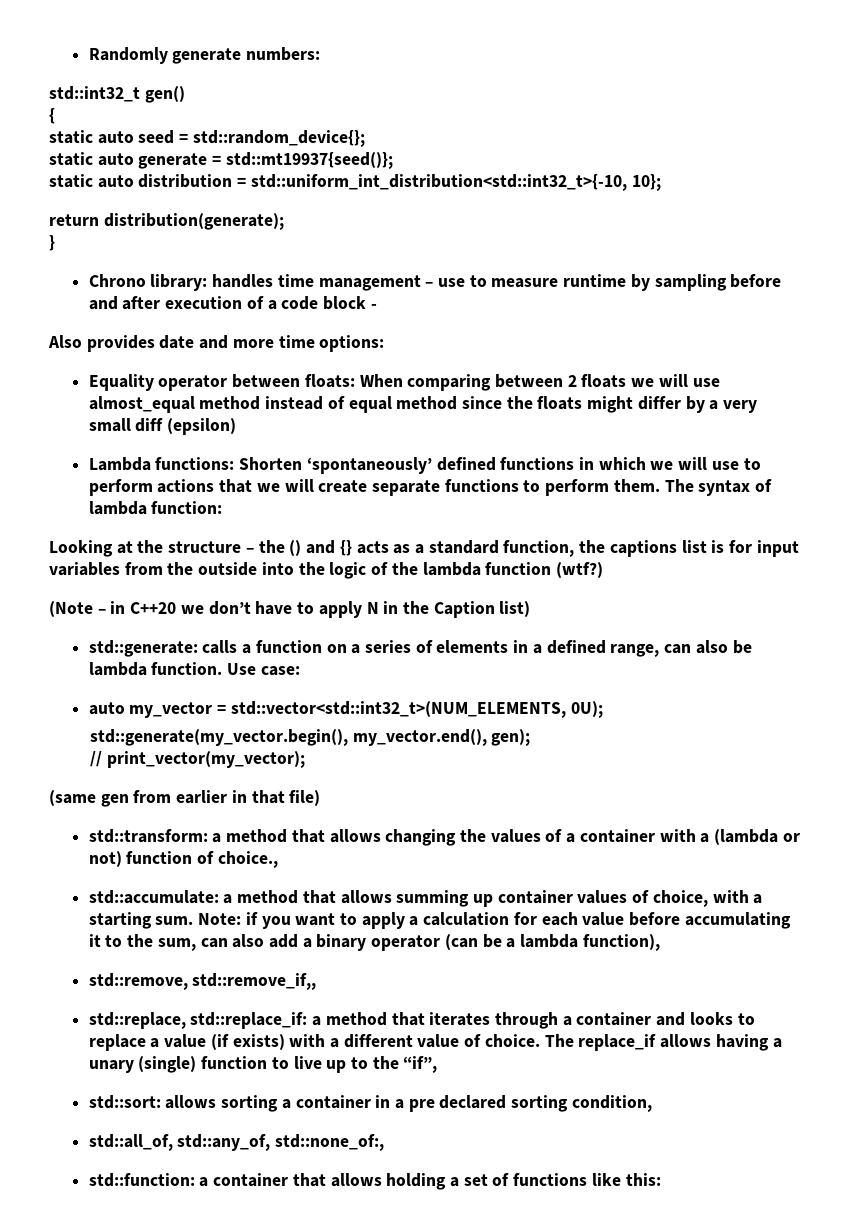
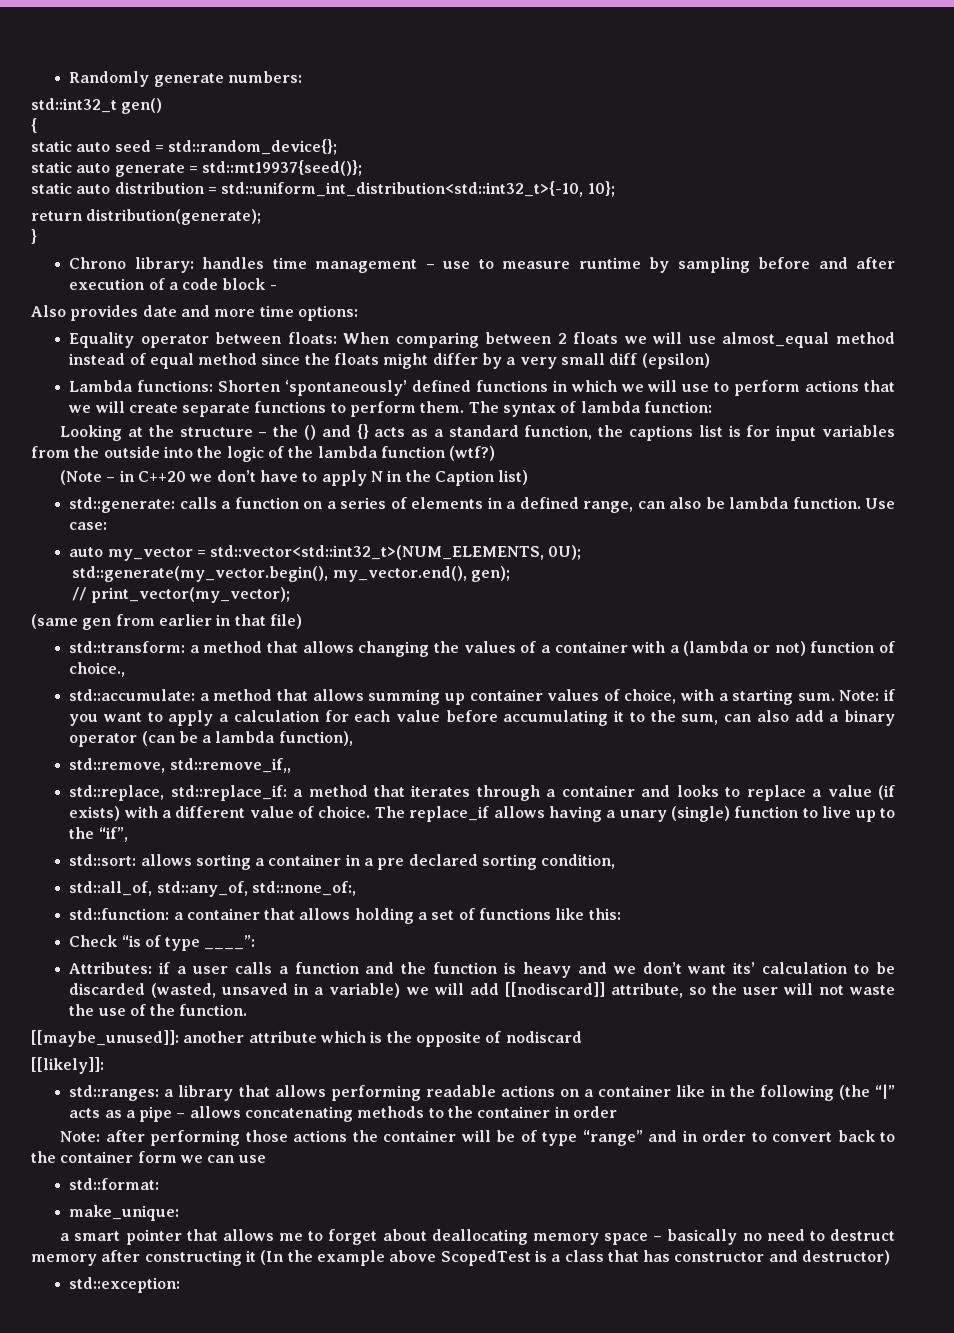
(661, 1179) none -> [69,935,256,951] [69,962,896,978] [69,982,896,998] [69,1004,248,1016] [31,1030,582,1047] [31,1057,104,1074] [69,1084,896,1101] [69,1106,618,1122] [60,1130,896,1146] [31,1151,266,1163] [69,1178,160,1190] [69,1205,180,1221] [60,1229,895,1245] [31,1250,891,1266] [69,1277,181,1293] // Check “is of type ____”: // Attributes: if a user calls a function and the function is heavy and we don’t want its’ calculation to be discarded (wasted, unsaved in a variable) we will add [[nodiscard]] attribute, so the user will not waste the use of the function. // [[maybe_unused]]: another attribute which is the opposite of nodiscard // [[likely]]: // std::ranges: a library that allows performing readable actions on a container like in the following (the “|” acts as a pipe – allows concatenating methods to the container in order // Note: after performing those actions the container will be of type “range” and in order to convert back to the container form we can use // std::format: // make_unique: // a smart pointer that allows me to forget about deallocating memory space – basically no need to destruct memory after constructing it (In the example above ScopedTest is a class that has constructor and destructor) // std::exception:

